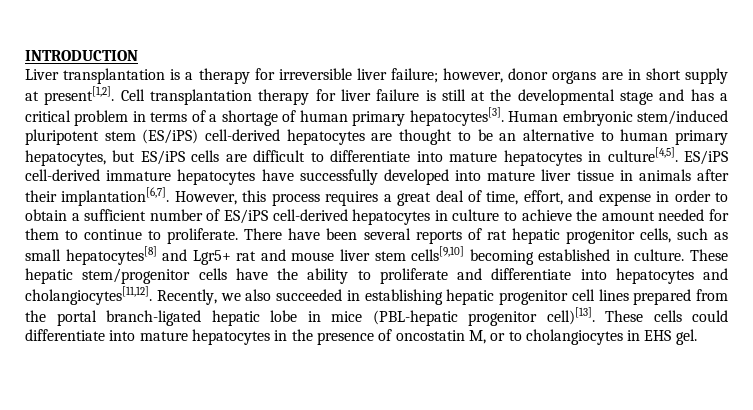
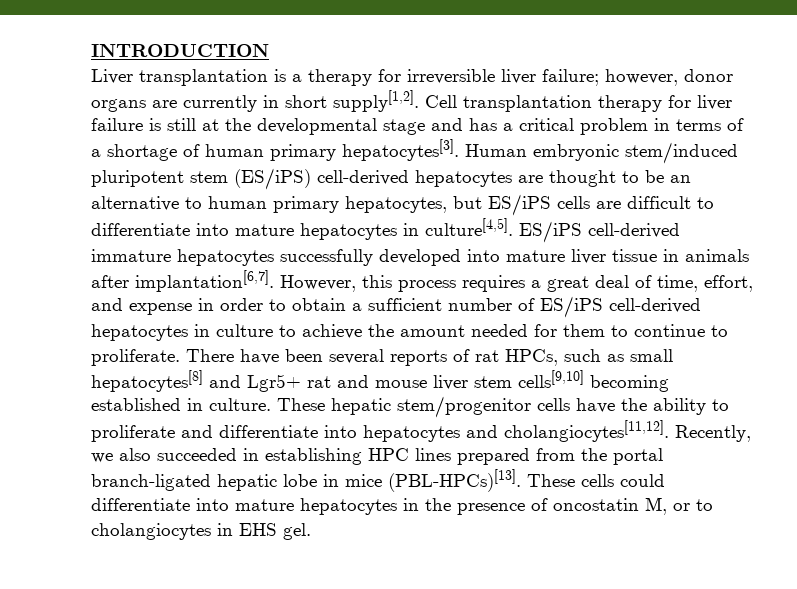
(623, 76) none -> [183,95,257,112] currently
[684,68,728,84] [25,86,115,105] supply at present[1,2]. -> [333,90,419,112] supply[1,2].
[261,169,294,181] have -> (274, 257) none
[25,190,57,202] their -> (129, 281) none
[511,228,671,244] hepatic progenitor cells, -> [505,349,558,366] HPCs,
[446,289,595,305] hepatic progenitor cell -> [368,448,409,461] HPC
[372,307,595,326] (PBL-hepatic progenitor cell)[13]. -> [388,469,521,492] (PBL-HPCs)[13].

